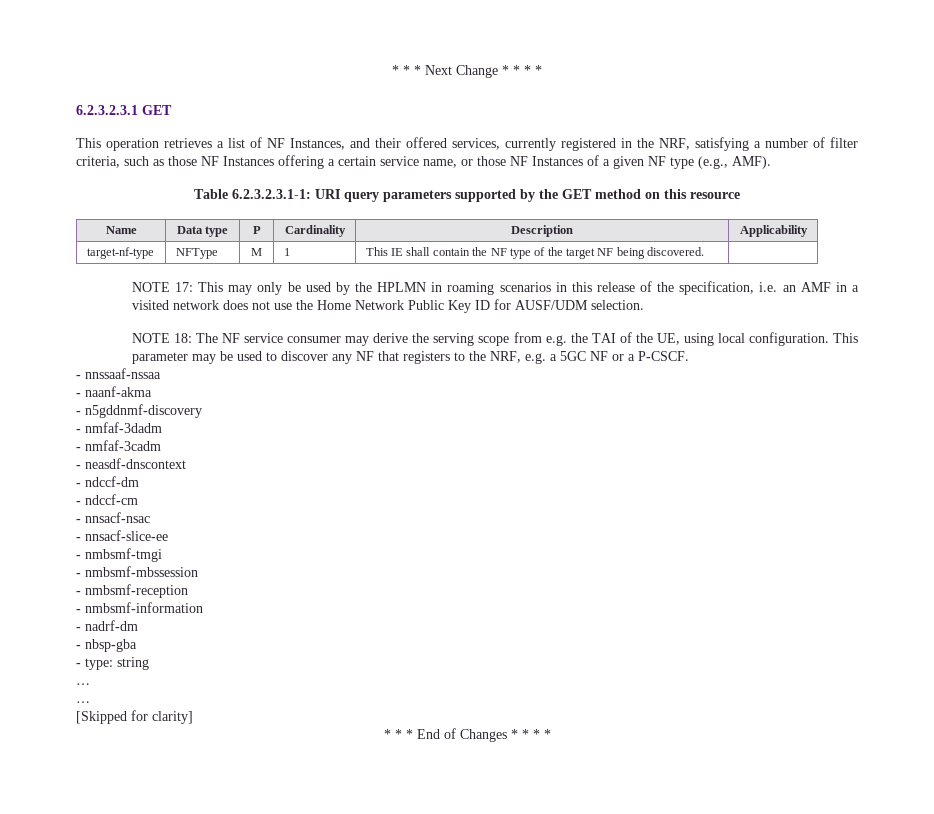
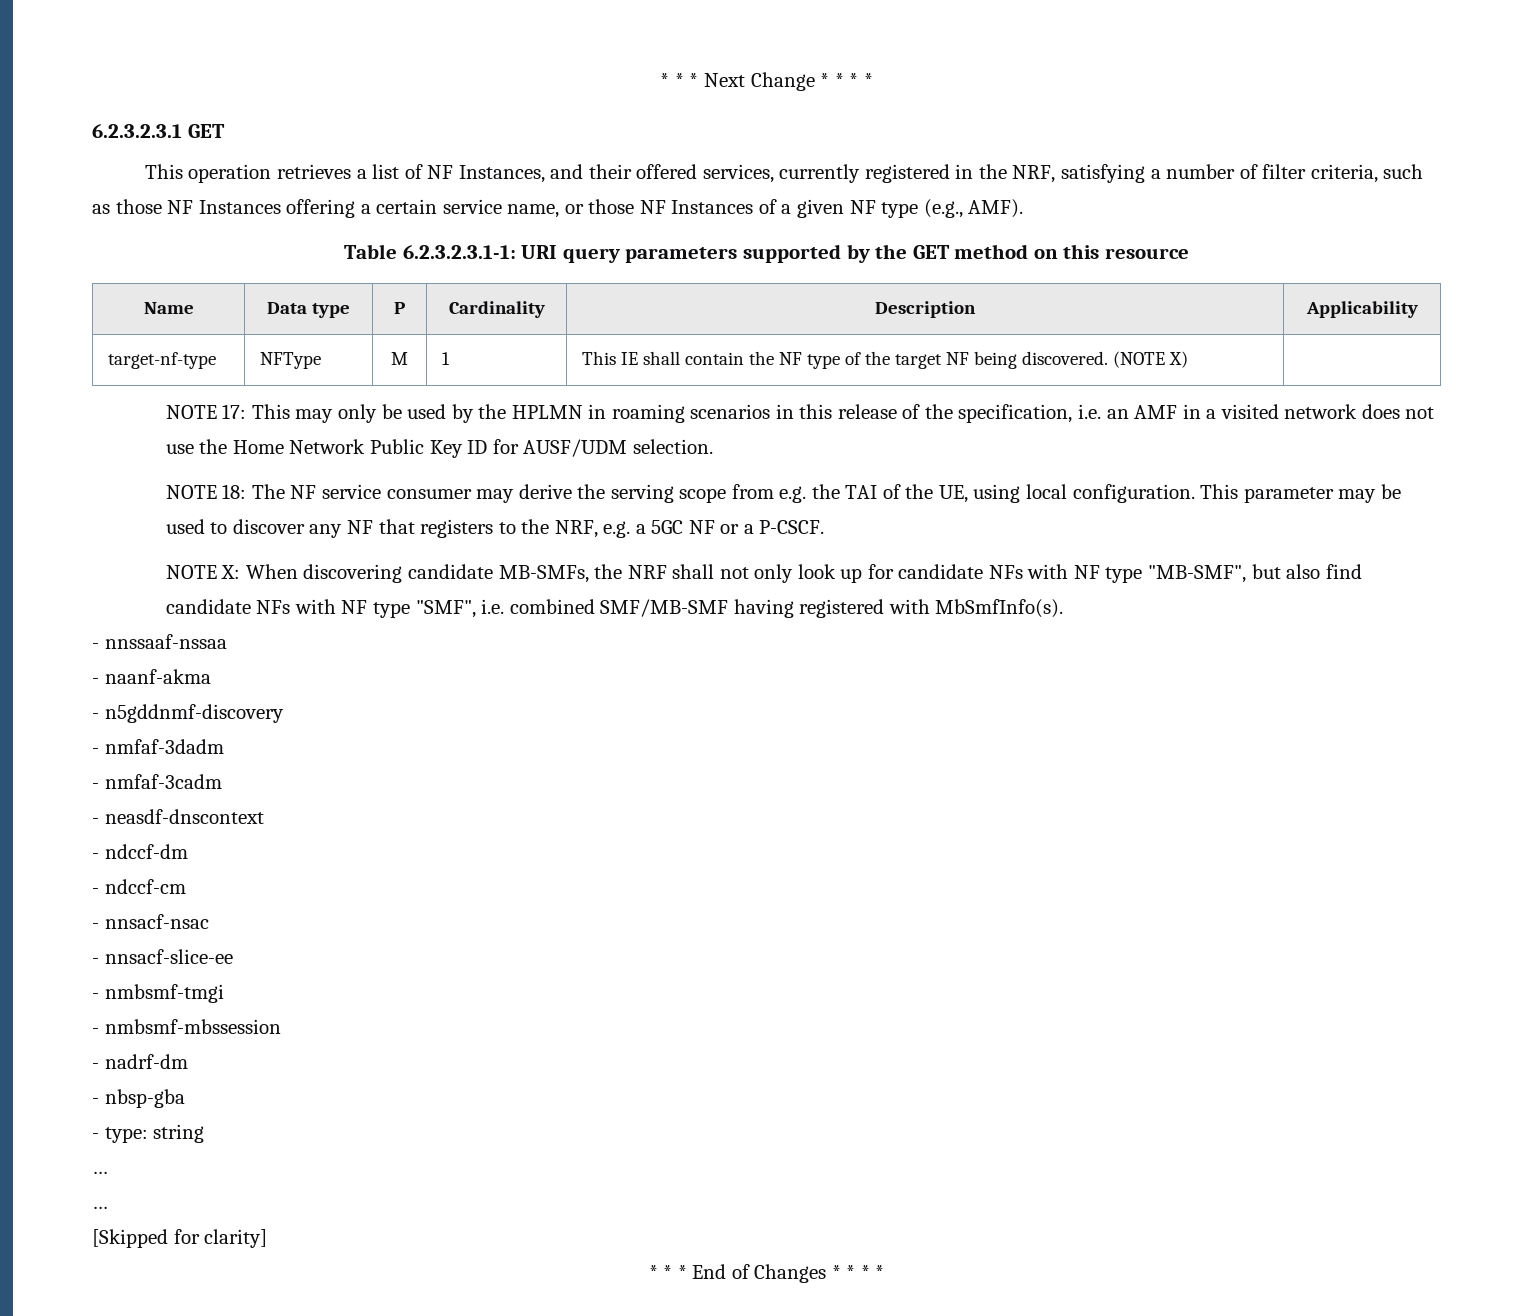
(705, 251) none -> [1112,351,1188,368] (NOTE X)
(689, 356) none -> [165,564,1362,583] [165,599,1064,618] // NOTE X: When discovering candidate MB-SMFs, the NRF shall not only look up for candidate NFs with NF type "MB-SMF", but also find candidate NFs with NF type "SMF", i.e. combined SMF/MB-SMF having registered with MbSmfInfo(s).
[76,584,188,598] [76,602,203,613] // - nmbsmf-reception // - nmbsmf-information -> (281, 1026) none

